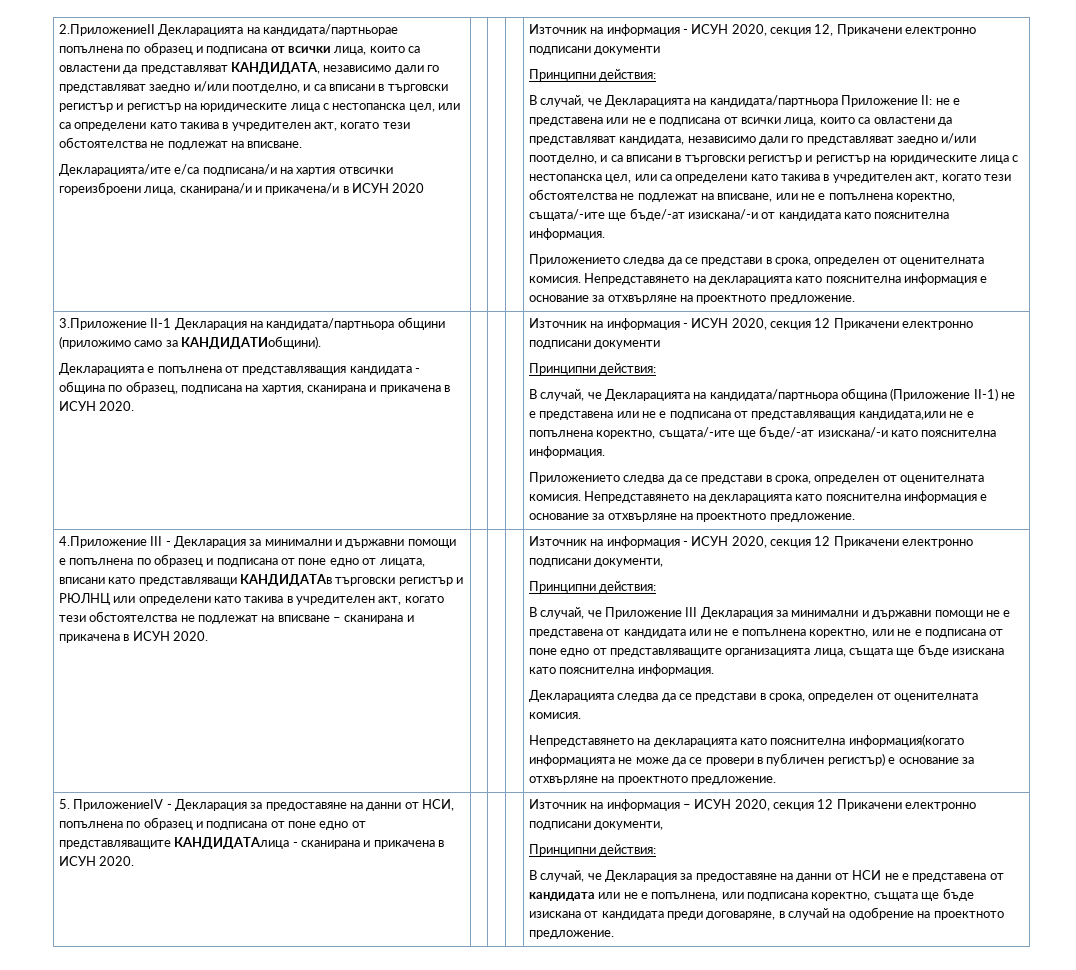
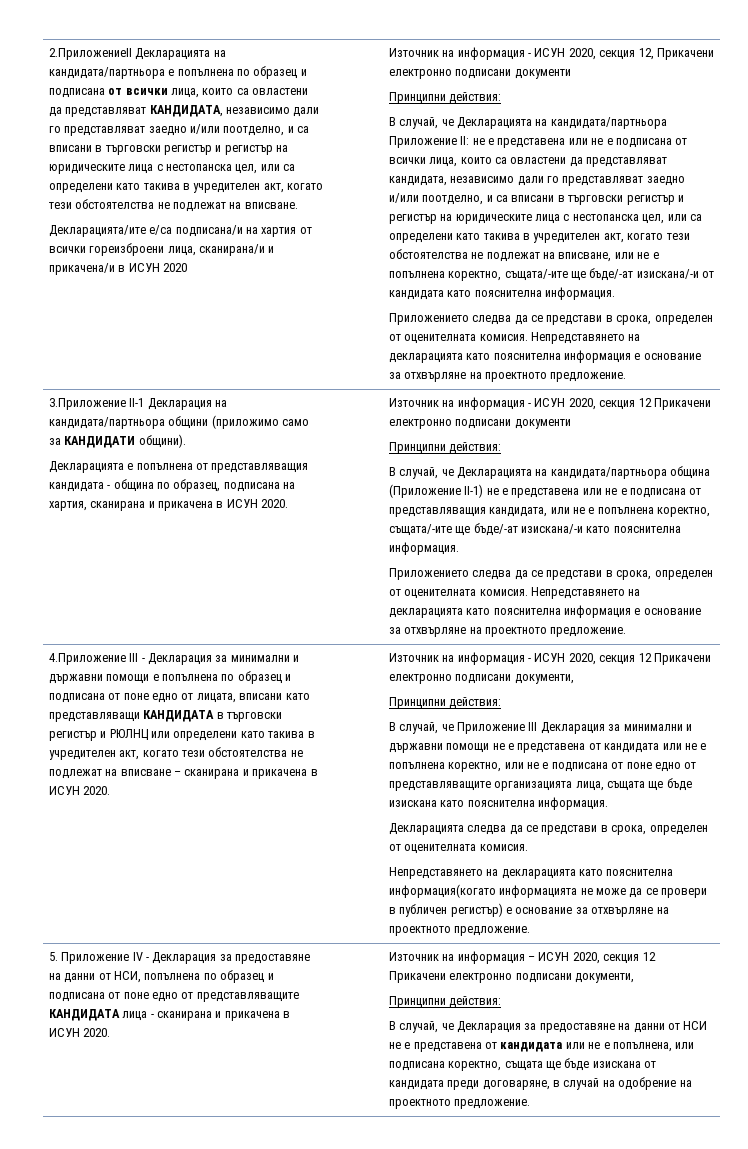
[262,24,398,36] кандидата/партньорае -> [48,67,175,79] кандидата/партньора е
[338,167,393,174] отвсички -> [299,227,312,234] [48,246,86,253] от всички
[180,336,321,349] КАНДИДАТИобщини). -> [64,434,186,448] КАНДИДАТИ общини).
[858,411,946,420] кандидата,или -> [489,507,570,517] кандидата, или
[239,574,332,586] КАНДИДАТАв -> [143,710,224,722] КАНДИДАТА в
[73,799,164,811] ПриложениеIV -> [61,952,143,964] Приложение IV
[174,837,290,849] КАНДИДАТАлица -> [48,1009,148,1021] КАНДИДАТА лица

